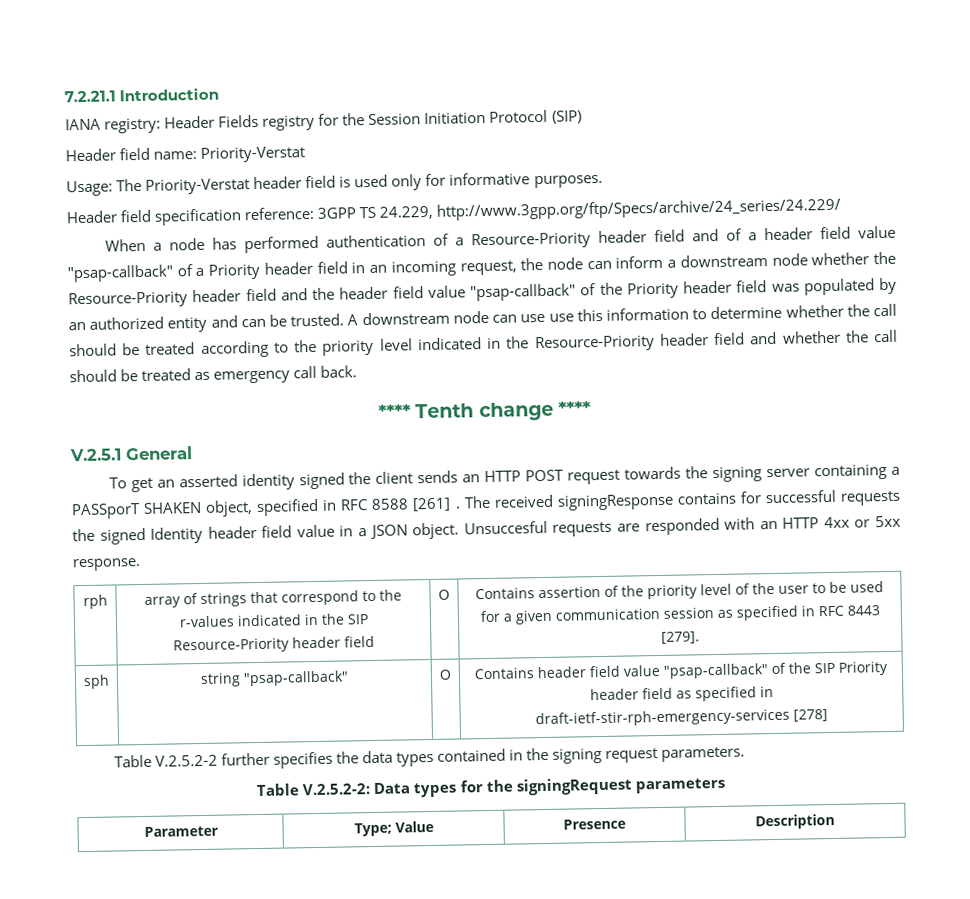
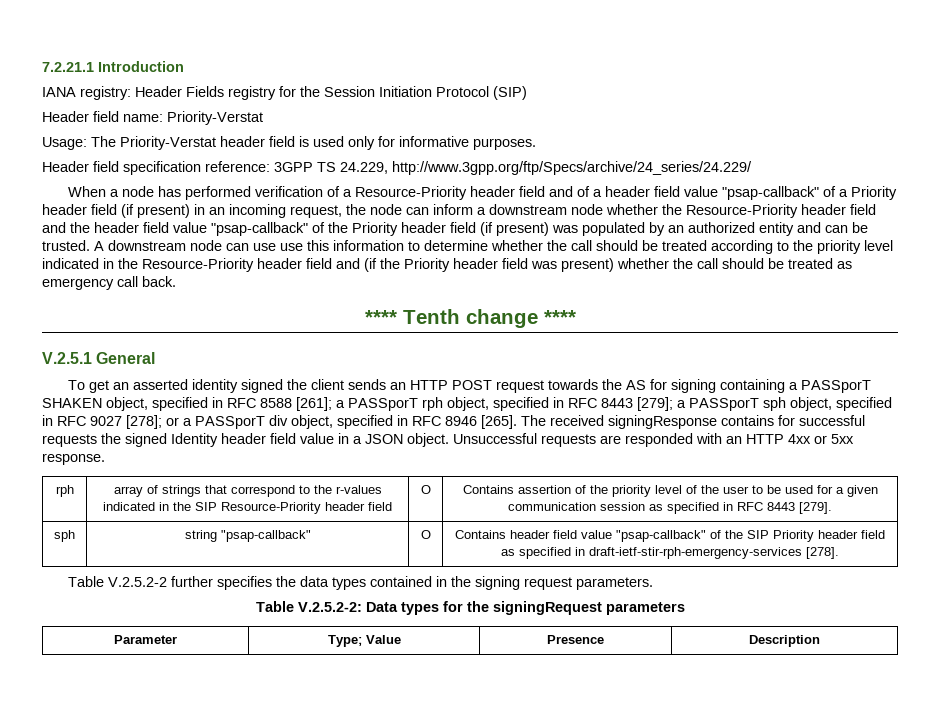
[325,234,426,248] authentication -> [255,186,324,197] verification
(348, 267) none -> [121,204,190,218] (if present)
(768, 286) none -> [480,222,549,236] (if present)
(778, 338) none -> [364,258,614,272] (if the Priority header field was present)
[712,466,811,483] signing server -> [626,379,717,393] AS for signing
[412,497,461,512] [261] . -> [296,397,892,411] [42,415,517,429] [261]; a PASSporT rph object, specified in RFC 8443 [279]; a PASSporT sph object, specified in RFC 9027 [278]; or a PASSporT div object, specified in RFC 8946 [265].
[463,520,548,535] Unsuccesful -> [453,433,537,444] Unsuccessful
[793,709,828,722] [278] -> [806,547,839,559] [278].

